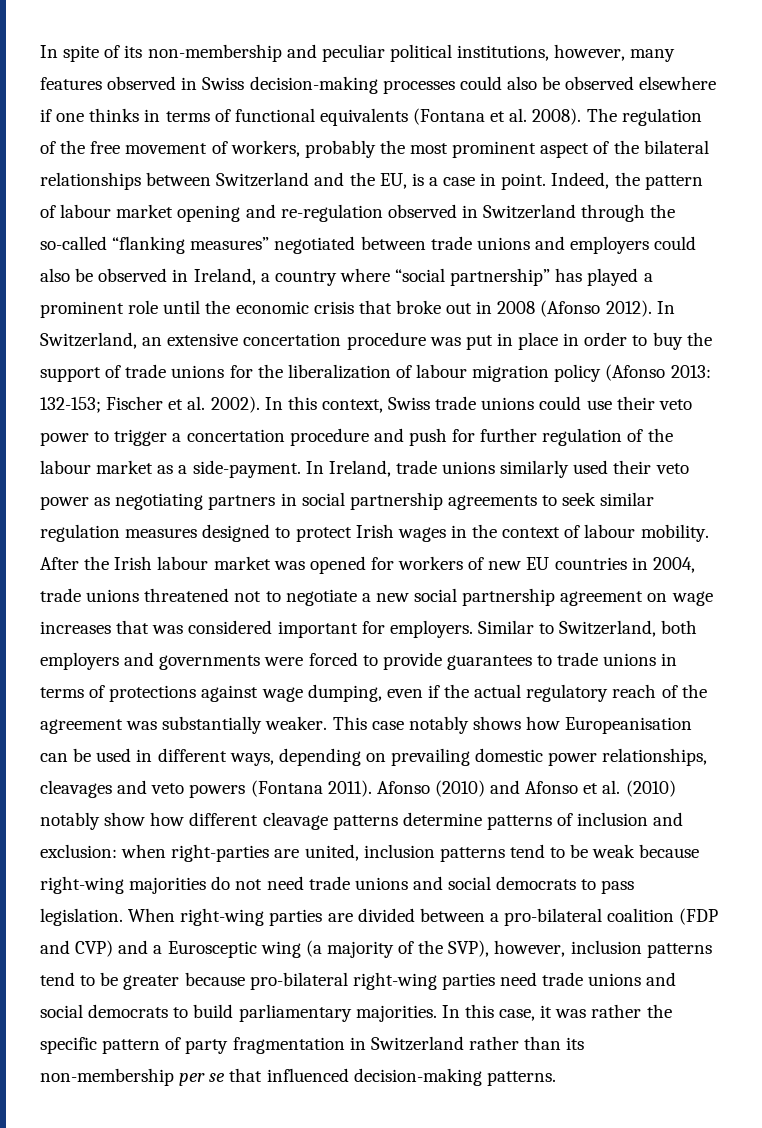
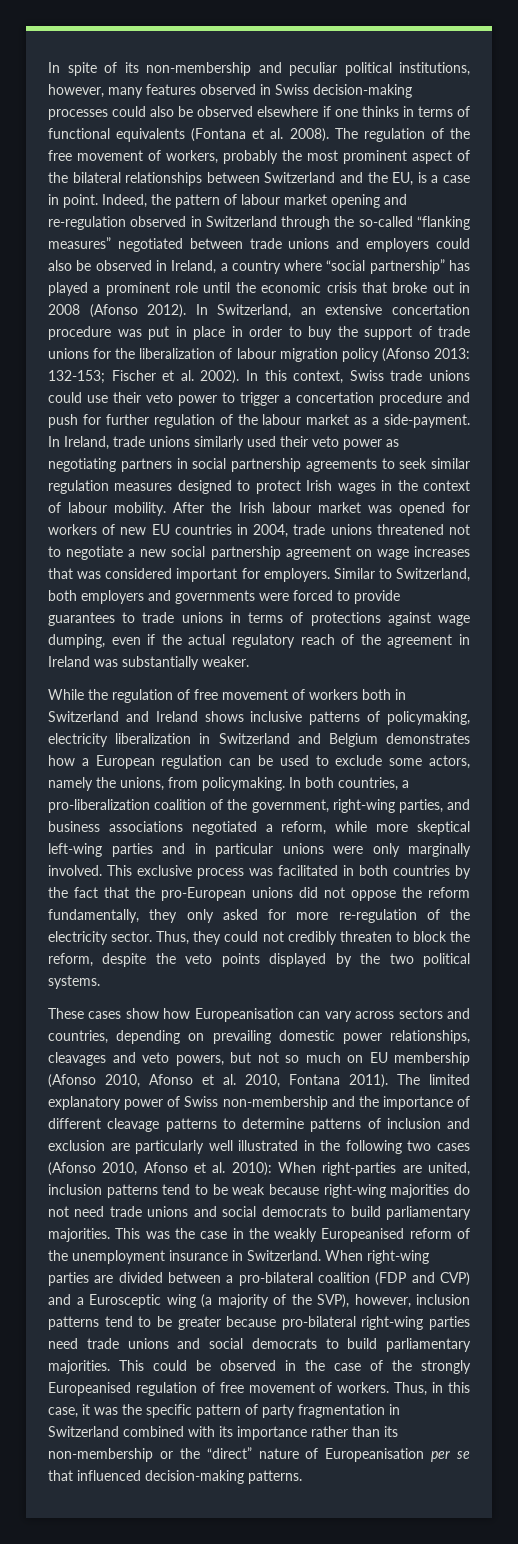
(123, 726) none -> [459,634,471,645] [48,656,90,667] in Ireland
[332,716,693,734] [40,748,274,766] This case notably shows how Europeanisation can be used in different ways, -> [48,689,406,703] [48,711,470,725] [48,733,470,747] [48,755,471,769] [48,777,409,791] [48,799,471,813] [48,821,470,835] [48,843,471,857] [48,865,471,879] [48,887,470,901] [48,909,470,923] [48,931,471,945] [48,953,471,967] [48,975,100,989] [48,1008,471,1022] [48,1030,108,1044] // While the regulation of free movement of workers both in Switzerland and Ireland shows inclusive patterns of policymaking, electricity liberalization in Switzerland and Belgium demonstrates how a European regulation can be used to exclude some actors, namely the unions, from policymaking. In both countries, a pro-liberalization coalition of the government, right-wing parties, and business associations negotiated a reform, while more skeptical left-wing parties and in particular unions were only marginally involved. This exclusive process was facilitated in both countries by the fact that the pro-European unions did not oppose the reform fundamentally, they only asked for more re-regulation of the electricity sector. Thus, they could not credibly threaten to block the reform, despite the veto points displayed by the two political systems. // These cases show how Europeanisation can vary across sectors and countries,
[189,780,676,798] [40,812,185,830] powers (Fontana 2011). Afonso (2010) and Afonso et al. (2010) notably show how -> [175,1052,470,1066] [48,1074,470,1088] [48,1096,470,1110] powers, but not so much on EU membership (Afonso 2010, Afonso et al. 2010, Fontana 2011). The limited explanatory power of Swiss non-membership and the importance of
(398, 822) none -> [222,1118,236,1129] to
[40,844,167,858] exclusion: when -> [48,1140,470,1154] [48,1162,317,1176] exclusion are particularly well illustrated in the following two cases (Afonso 2010, Afonso et al. 2010): When
[601,880,635,894] [40,908,123,926] pass legislation. -> [350,1206,472,1220] [48,1228,471,1242] [48,1250,321,1264] build parliamentary majorities. This was the case in the weakly Europeanised reform of the unemployment insurance in Switzerland.
[441,1005,460,1018] In -> [119,1360,471,1374] [48,1382,444,1396] This could be observed in the case of the strongly Europeanised regulation of free movement of workers. Thus, in
[591,1004,642,1018] rather -> (118, 1411) none
[468,1036,585,1050] [40,1068,174,1086] rather than its non-membership -> [123,1426,398,1440] [48,1447,425,1462] combined with its importance rather than its non-membership or the “direct” nature of Europeanisation

